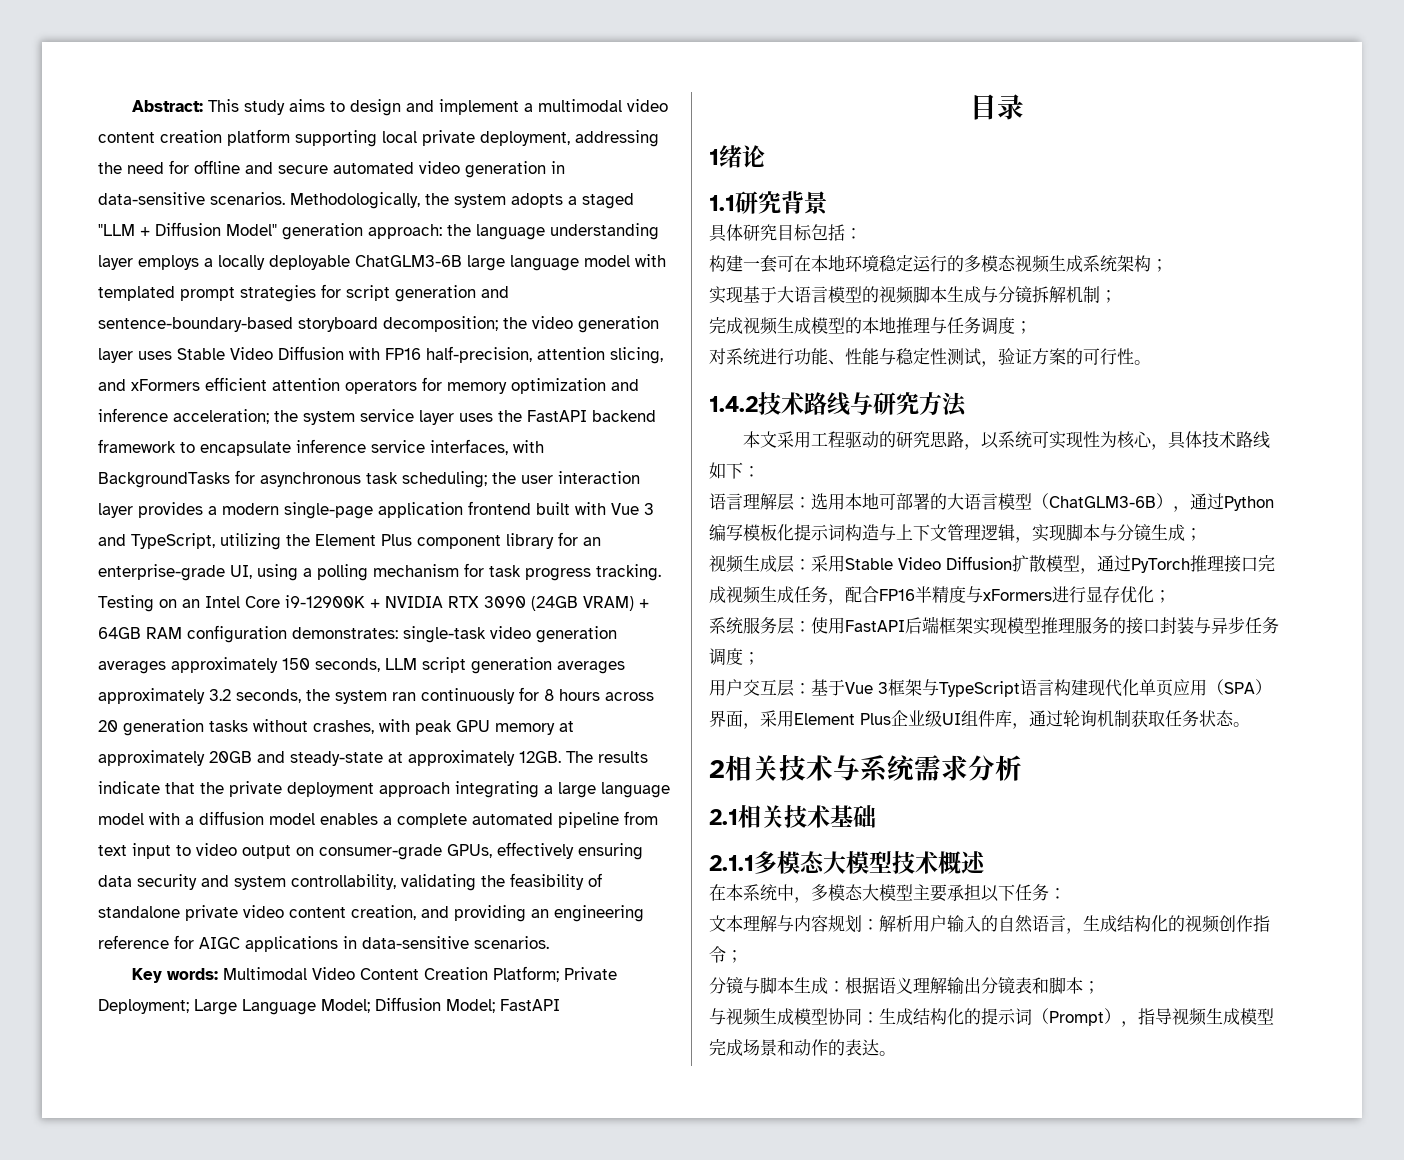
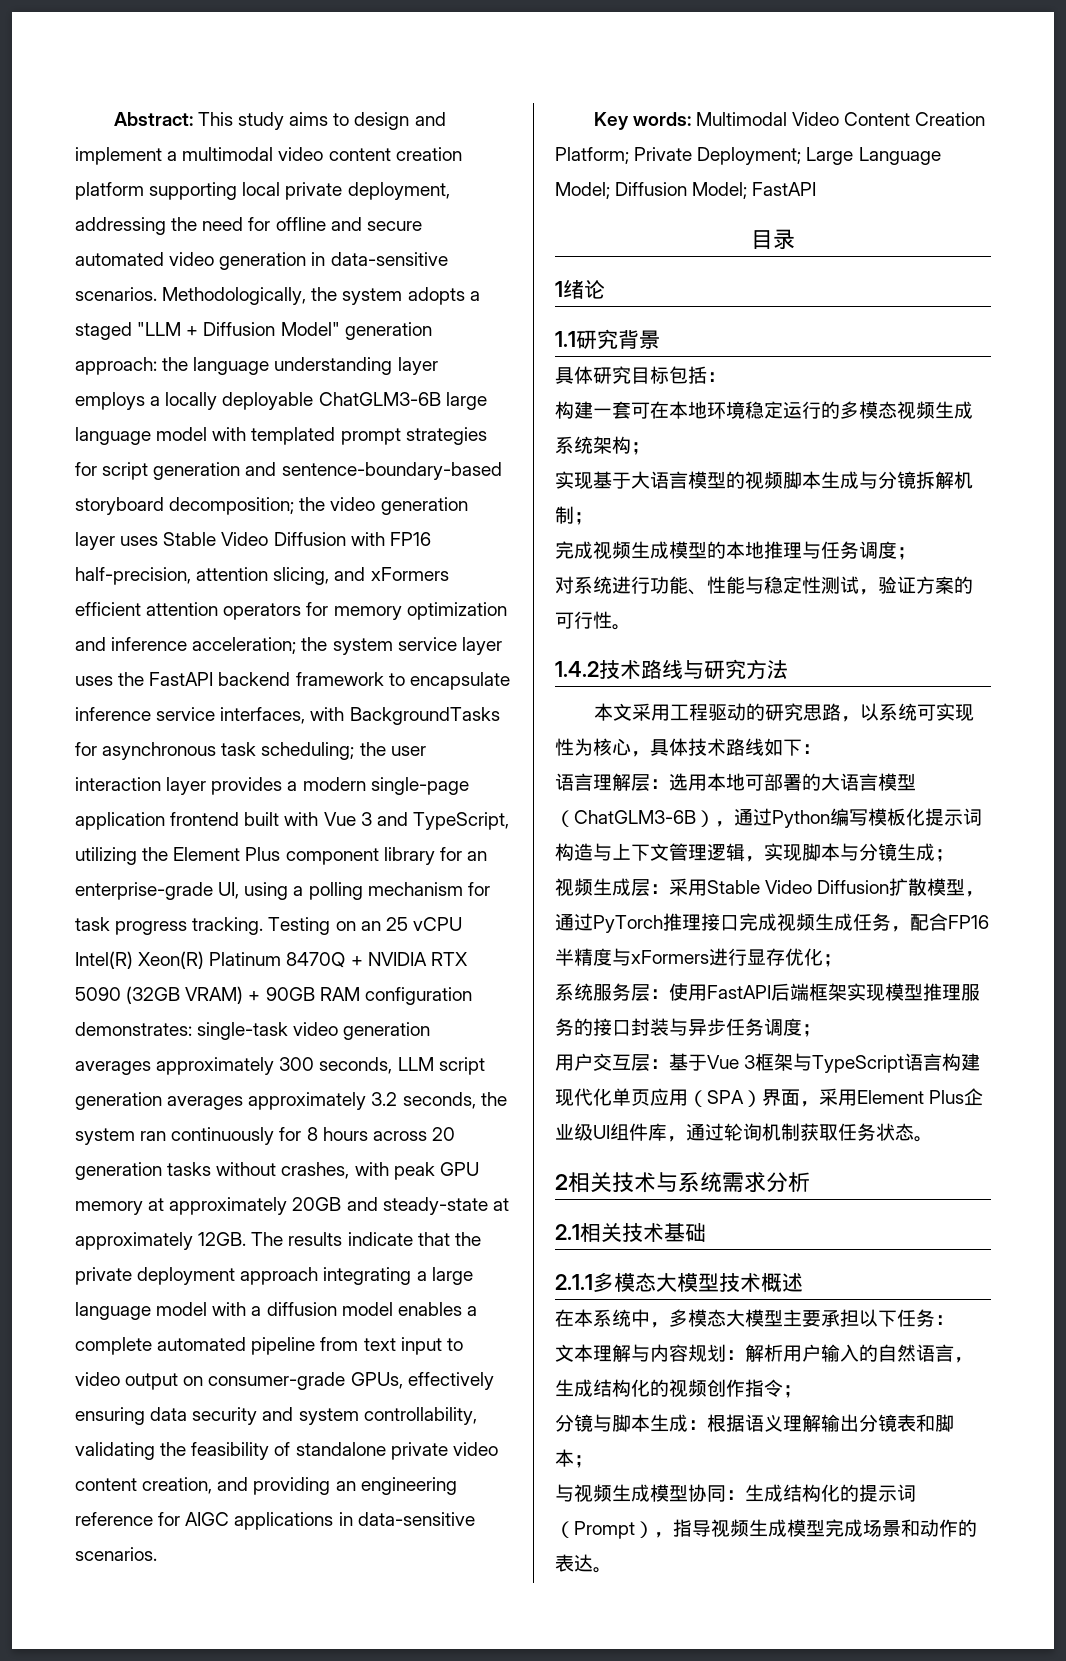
[205,595,365,608] Intel Core i9-12900K -> [385,917,462,931] [75,951,346,969] 25 vCPU Intel(R) Xeon(R) Platinum 8470Q
[484,596,578,611] 3090 (24GB -> [75,986,181,1004] 5090 (32GB
[98,627,141,639] 64GB -> [265,987,315,1001] 90GB
[282,658,310,670] 150 -> [279,1057,315,1071] 300

